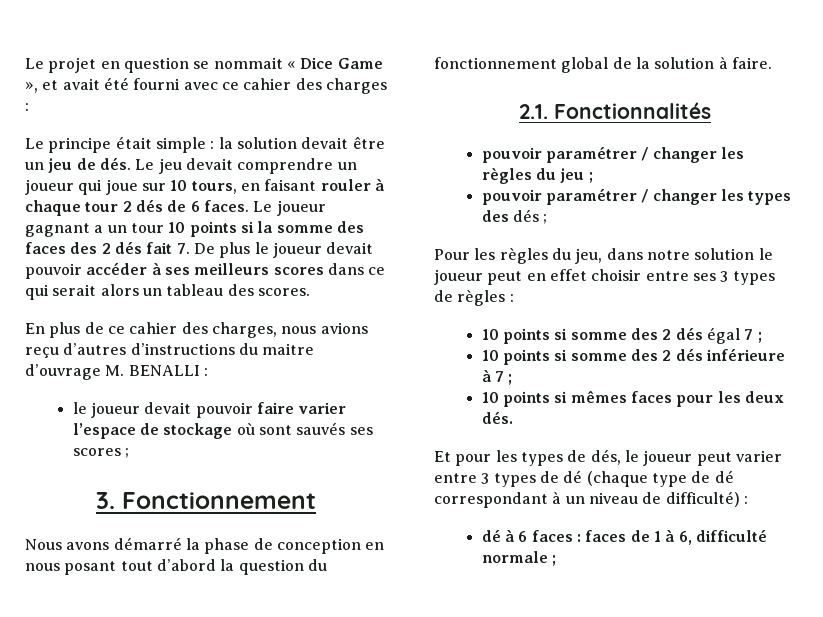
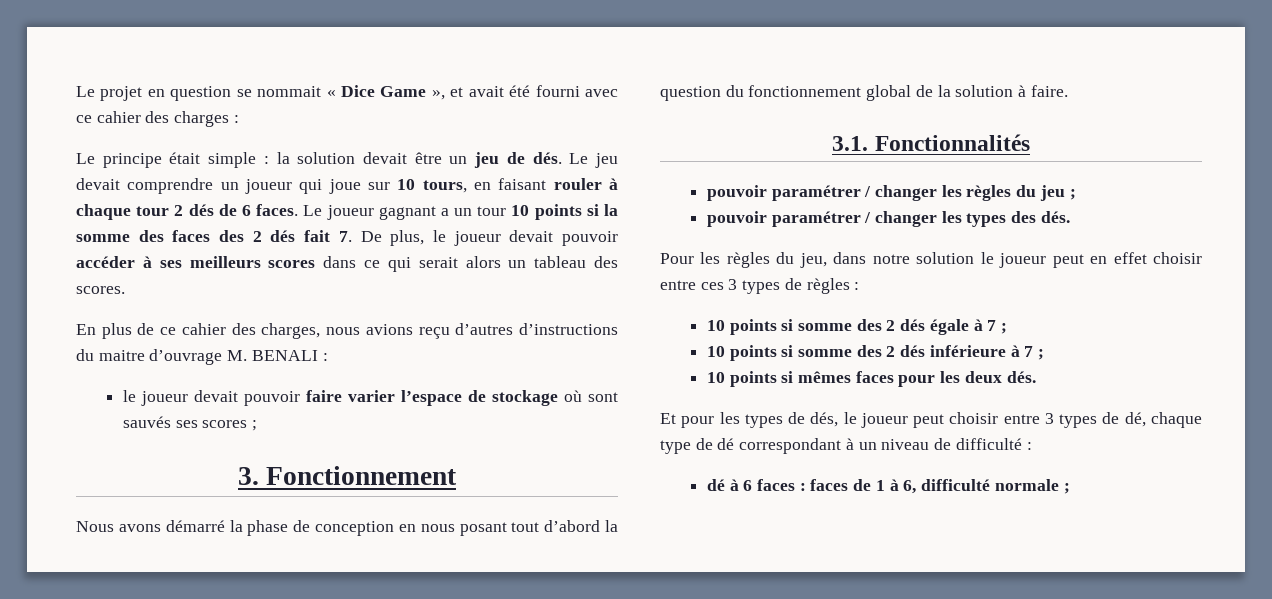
[219,242,251,258] plus -> [390,230,425,246] plus,
[128,365,200,376] BENALLI -> [251,350,318,361] BENALI
[519,104,548,119] 2.1. -> [832,136,869,151] 3.1.
[513,209,548,224] dés ; -> [1040,211,1070,223] dés.
[692,273,716,281] ses -> [700,282,724,290] ces
[706,327,740,344] égal -> [929,319,983,335] égale à
[735,450,782,462] varier -> [949,412,999,424] choisir
[563,470,648,487] dé (chaque -> [1124,412,1202,428] dé, chaque
[665,491,740,507] difficulté) -> [955,438,1022,450] difficulté

